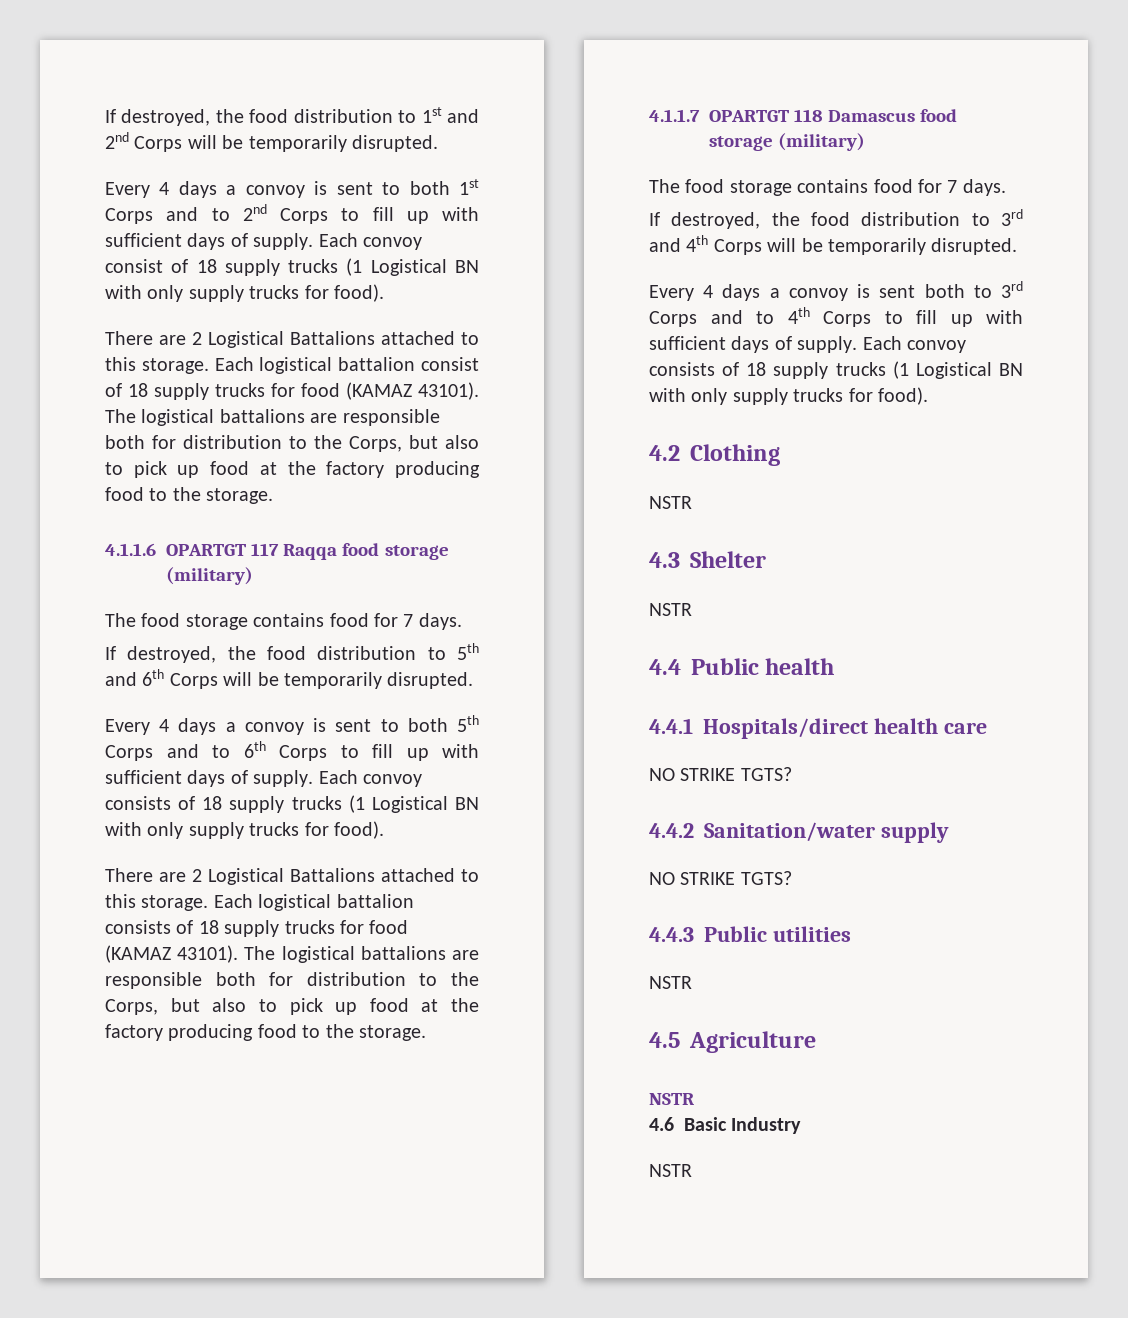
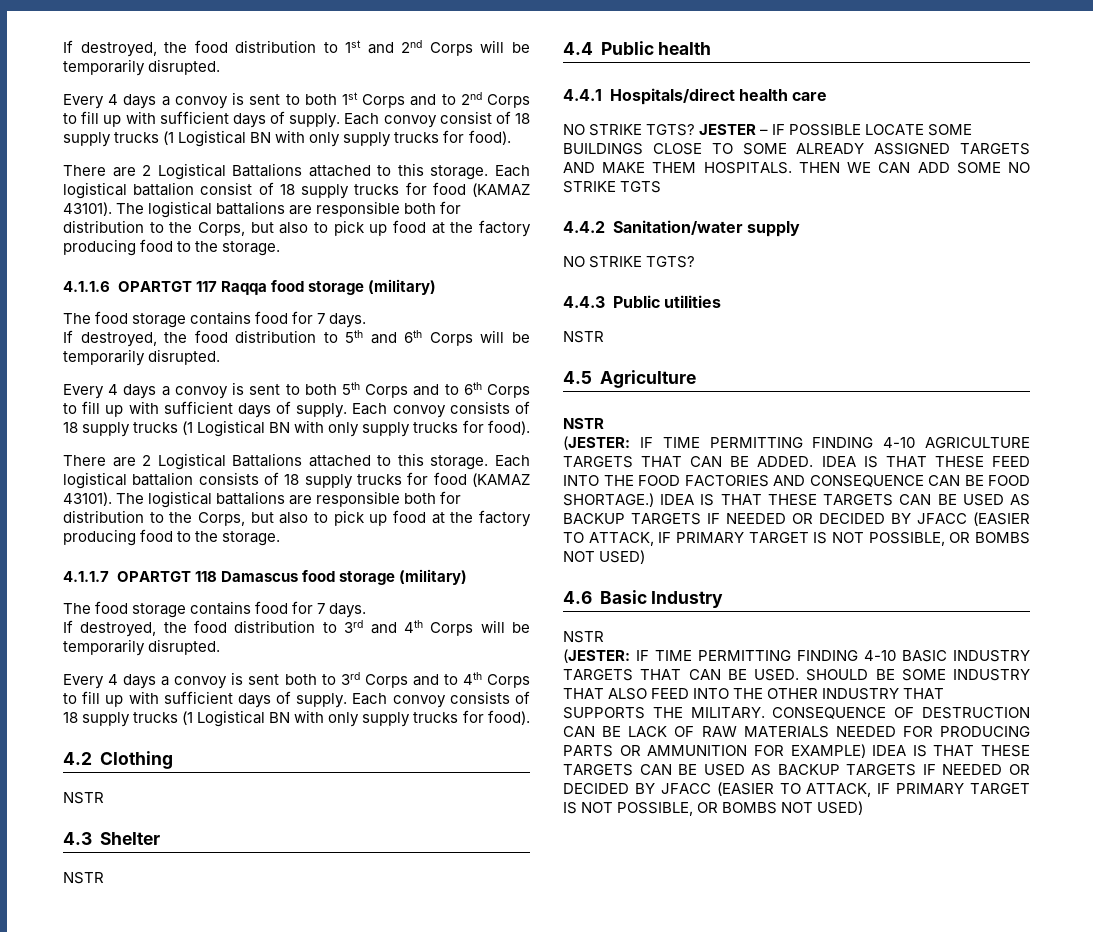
(792, 774) none -> [699,124,973,136] [563,143,1030,155] [563,162,1030,174] [563,181,662,193] JESTER – IF POSSIBLE LOCATE SOME BUILDINGS CLOSE TO SOME ALREADY ASSIGNED TARGETS AND MAKE THEM HOSPITALS. THEN WE CAN ADD SOME NO STRIKE TGTS
[649,1117,802,1134] [649,1164,692,1177] 4.6 Basic Industry // NSTR -> [563,436,1030,450] [563,456,1030,468] [563,475,1030,487] [563,493,1030,507] [563,512,1030,526] [563,532,1030,546] [563,550,646,564] [563,590,724,608] [563,631,604,643] [563,649,1030,663] [563,669,1030,681] [563,688,945,700] [563,707,1030,719] [563,726,1030,738] [563,744,1030,758] [563,764,1030,776] [563,782,1030,797] [563,801,864,816] (JESTER: IF TIME PERMITTING FINDING 4-10 AGRICULTURE TARGETS THAT CAN BE ADDED. IDEA IS THAT THESE FEED INTO THE FOOD FACTORIES AND CONSEQUENCE CAN BE FOOD SHORTAGE.) IDEA IS THAT THESE TARGETS CAN BE USED AS BACKUP TARGETS IF NEEDED OR DECIDED BY JFACC (EASIER TO ATTACK, IF PRIMARY TARGET IS NOT POSSIBLE, OR BOMBS NOT USED) // 4.6 Basic Industry // NSTR // (JESTER: IF TIME PERMITTING FINDING 4-10 BASIC INDUSTRY TARGETS THAT CAN BE USED. SHOULD BE SOME INDUSTRY THAT ALSO FEED INTO THE OTHER INDUSTRY THAT SUPPORTS THE MILITARY. CONSEQUENCE OF DESTRUCTION CAN BE LACK OF RAW MATERIALS NEEDED FOR PRODUCING PARTS OR AMMUNITION FOR EXAMPLE) IDEA IS THAT THESE TARGETS CAN BE USED AS BACKUP TARGETS IF NEEDED OR DECIDED BY JFACC (EASIER TO ATTACK, IF PRIMARY TARGET IS NOT POSSIBLE, OR BOMBS NOT USED)

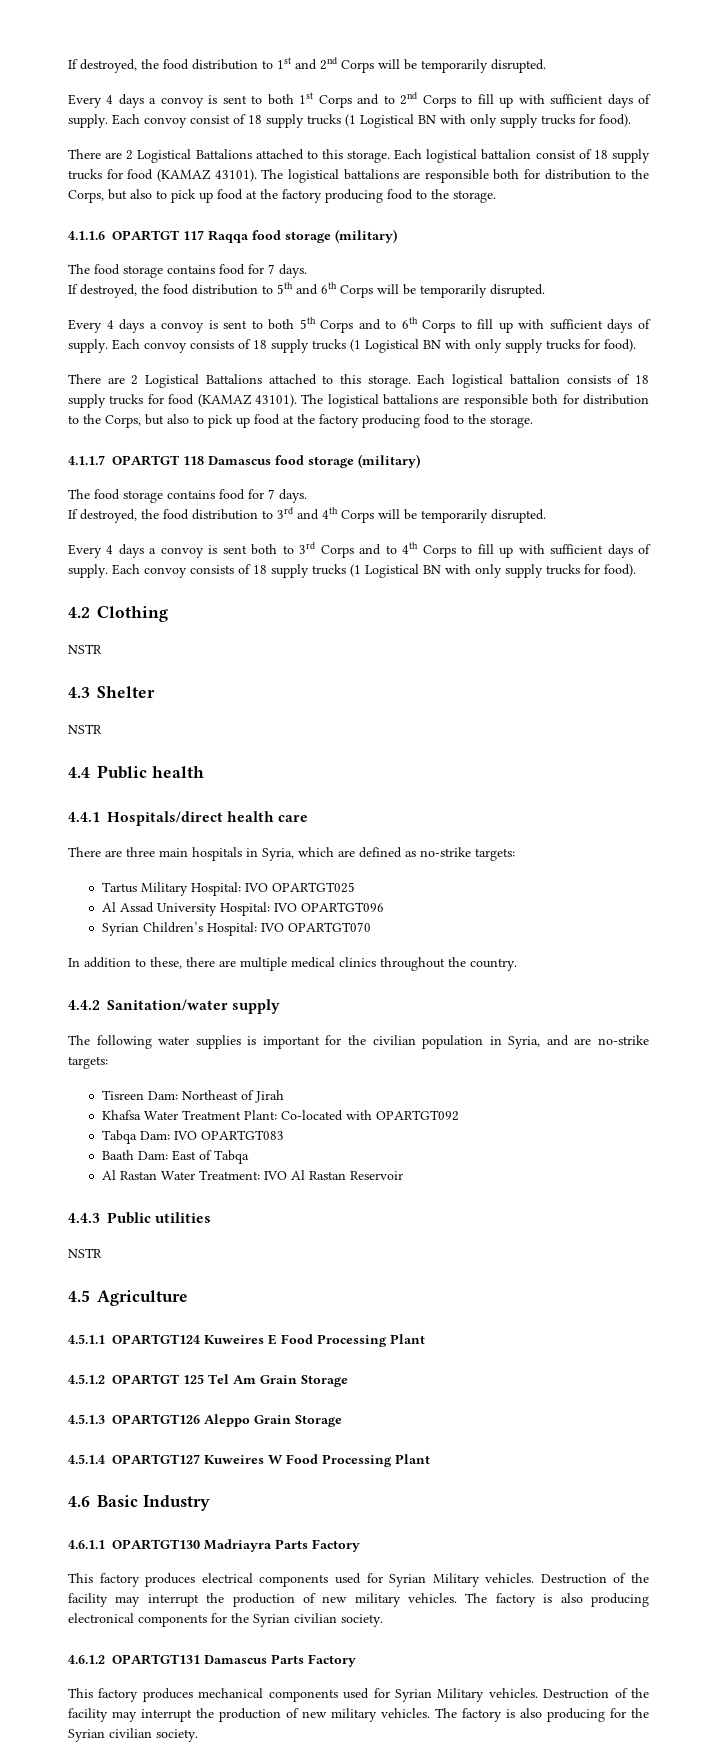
[563,124,973,136] [563,143,1030,155] [563,162,1030,174] [563,181,662,193] [563,220,800,237] [563,256,696,268] NO STRIKE TGTS? JESTER – IF POSSIBLE LOCATE SOME BUILDINGS CLOSE TO SOME ALREADY ASSIGNED TARGETS AND MAKE THEM HOSPITALS. THEN WE CAN ADD SOME NO STRIKE TGTS // 4.4.2 Sanitation/water supply // NO STRIKE TGTS? -> [68,847,515,861] [101,882,355,896] [101,902,384,916] [101,922,371,936] [68,957,517,971] [68,999,281,1014] [68,1035,649,1049] [68,1056,108,1069] [101,1090,284,1103] [101,1110,459,1121] [101,1130,284,1144] [101,1150,249,1164] [101,1170,403,1180] There are three main hospitals in Syria, which are defined as no-strike targets: // Tartus Military Hospital: IVO OPARTGT025 // Al Assad University Hospital: IVO OPARTGT096 // Syrian Children’s Hospital: IVO OPARTGT070 // In addition to these, there are multiple medical clinics throughout the country. // 4.4.2 Sanitation/water supply // The following water supplies is important for the civilian population in Syria, and are no-strike targets: // Tisreen Dam: Northeast of Jirah // Khafsa Water Treatment Plant: Co-located with OPARTGT092 // Tabqa Dam: IVO OPARTGT083 // Baath Dam: East of Tabqa // Al Rastan Water Treatment: IVO Al Rastan Reservoir
[563,418,604,429] [563,436,1030,450] [563,456,1030,468] [563,475,1030,487] [563,493,1030,507] [563,512,1030,526] [563,532,1030,546] [563,550,646,564] [563,590,724,608] [563,631,604,643] [563,649,1030,663] [563,669,1030,681] [563,688,945,700] [563,707,1030,719] [563,726,1030,738] [563,744,1030,758] [563,764,1030,776] [563,782,1030,797] [563,801,864,816] NSTR // (JESTER: IF TIME PERMITTING FINDING 4-10 AGRICULTURE TARGETS THAT CAN BE ADDED. IDEA IS THAT THESE FEED INTO THE FOOD FACTORIES AND CONSEQUENCE CAN BE FOOD SHORTAGE.) IDEA IS THAT THESE TARGETS CAN BE USED AS BACKUP TARGETS IF NEEDED OR DECIDED BY JFACC (EASIER TO ATTACK, IF PRIMARY TARGET IS NOT POSSIBLE, OR BOMBS NOT USED) // 4.6 Basic Industry // NSTR // (JESTER: IF TIME PERMITTING FINDING 4-10 BASIC INDUSTRY TARGETS THAT CAN BE USED. SHOULD BE SOME INDUSTRY THAT ALSO FEED INTO THE OTHER INDUSTRY THAT SUPPORTS THE MILITARY. CONSEQUENCE OF DESTRUCTION CAN BE LACK OF RAW MATERIALS NEEDED FOR PRODUCING PARTS OR AMMUNITION FOR EXAMPLE) IDEA IS THAT THESE TARGETS CAN BE USED AS BACKUP TARGETS IF NEEDED OR DECIDED BY JFACC (EASIER TO ATTACK, IF PRIMARY TARGET IS NOT POSSIBLE, OR BOMBS NOT USED) -> [68,1334,425,1347] [68,1374,348,1387] [68,1414,342,1427] [68,1454,430,1467] [68,1495,210,1511] [68,1539,360,1552] [68,1573,649,1587] [68,1593,649,1607] [68,1613,383,1627] [68,1654,356,1667] [68,1688,649,1702] [68,1708,649,1722] [68,1728,198,1742] 4.5.1.1 OPARTGT124 Kuweires E Food Processing Plant // 4.5.1.2 OPARTGT 125 Tel Am Grain Storage // 4.5.1.3 OPARTGT126 Aleppo Grain Storage // 4.5.1.4 OPARTGT127 Kuweires W Food Processing Plant // 4.6 Basic Industry // 4.6.1.1 OPARTGT130 Madriayra Parts Factory // This factory produces electrical components used for Syrian Military vehicles. Destruction of the facility may interrupt the production of new military vehicles. The factory is also producing electronical components for the Syrian civilian society. // 4.6.1.2 OPARTGT131 Damascus Parts Factory // This factory produces mechanical components used for Syrian Military vehicles. Destruction of the facility may interrupt the production of new military vehicles. The factory is also producing for the Syrian civilian society.

